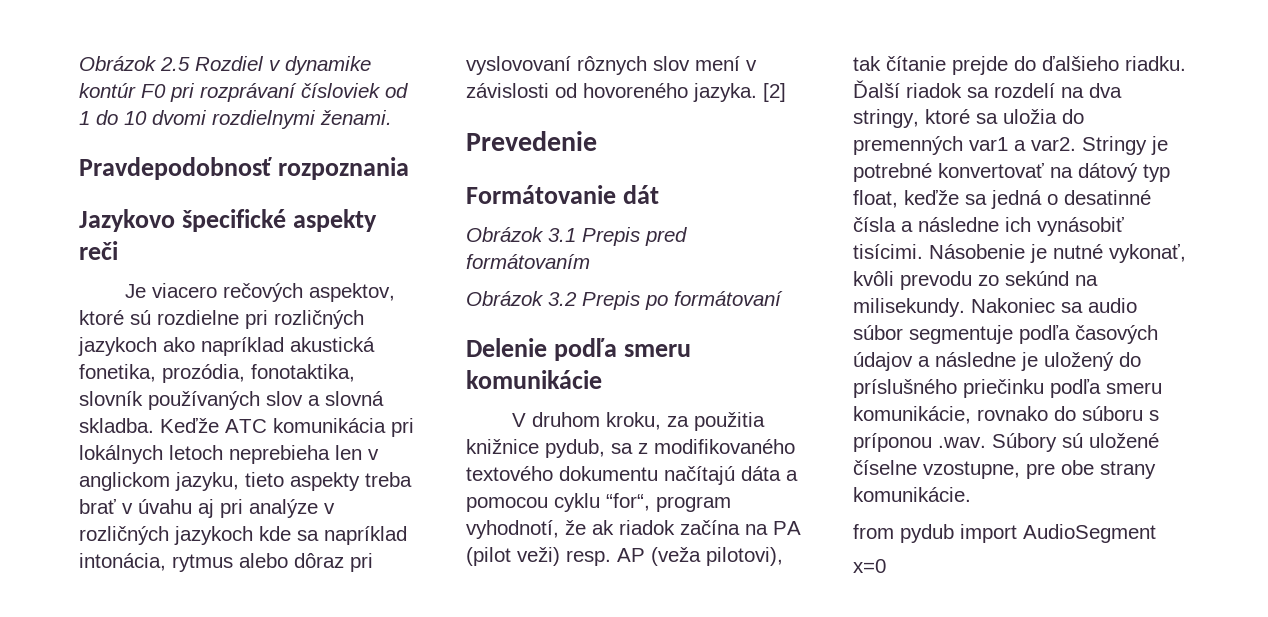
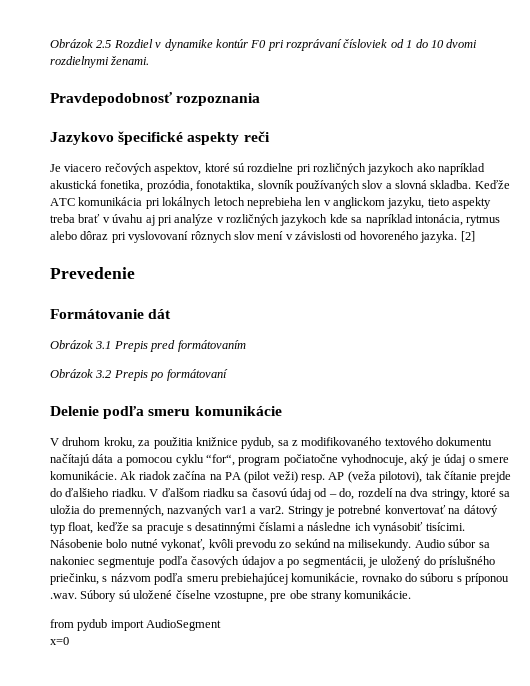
[466,520,614,539] vyhodnotí, že ak -> [283,454,509,466] [50,471,137,480] počiatočne vyhodnocuje, aký je údaj o smere komunikácie. Ak
[853,80,989,98] Ďalší riadok sa -> [149,488,355,500] V ďalšom riadku sa časovú údaj od – do,
[853,136,963,155] premenných -> [98,505,223,517] premenných, nazvaných
[991,190,1151,209] [853,217,896,232] jedná o desatinné čísla -> [146,522,296,534] pracuje s desatinnými číslami
[1030,244,1047,263] je -> [106,539,128,548] bolo
[971,298,1137,313] [853,325,903,340] Nakoniec sa audio súbor -> [414,539,490,548] [50,556,95,565] Audio súbor sa nakoniec
[935,352,1016,367] následne -> [287,556,366,568] po segmentácii,
[963,379,1162,398] priečinku podľa smeru -> [50,573,288,585] priečinku, s názvom podľa smeru prebiehajúcej

